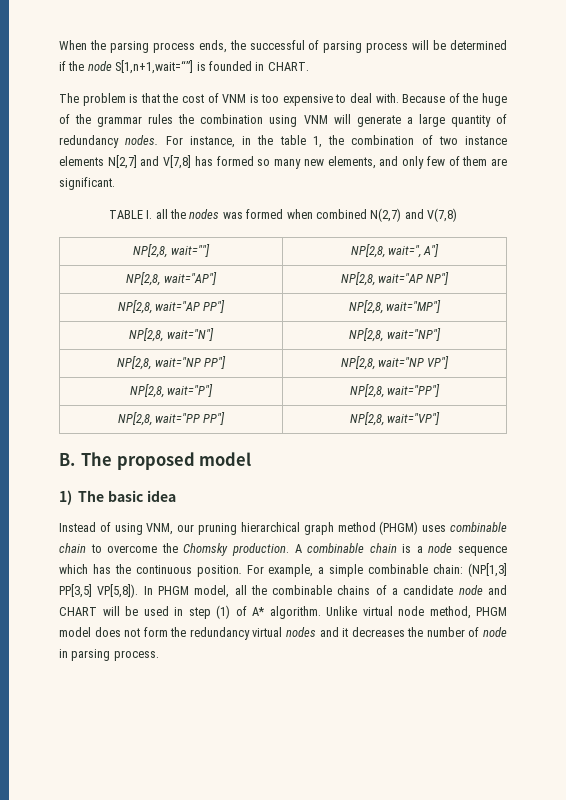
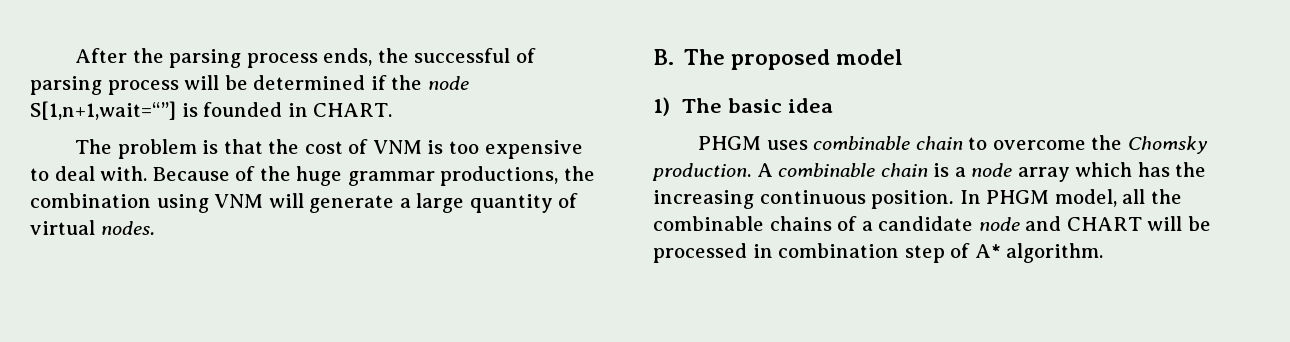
[59,40,87,50] When -> [75,48,128,63] After
[59,114,174,127] of the grammar rules -> [347,166,559,186] grammar productions,
[59,135,119,148] redundancy -> [30,220,95,235] virtual
[165,135,507,148] [59,155,507,169] [59,177,115,190] [108,208,458,222] [133,244,210,258] [350,244,440,258] [126,272,217,286] [340,272,450,286] [117,300,226,314] [348,300,442,314] [129,328,214,342] [349,328,441,342] [117,356,226,370] [340,356,450,370] [129,384,214,398] [349,384,441,398] [117,412,226,426] [349,412,441,426] For instance, in the table 1, the combination of two instance elements N[2,7] and V[7,8] has formed so many new elements, and only few of them are significant. // TABLE I. all the nodes was formed when combined N(2,7) and V(7,8) // NP[2,8, wait=""] | NP[2,8, wait=", A"] // NP[2,8, wait="AP"] | NP[2,8, wait="AP NP"] // NP[2,8, wait="AP PP"] | NP[2,8, wait="MP"] // NP[2,8, wait="N"] | NP[2,8, wait="NP"] // NP[2,8, wait="NP PP"] | NP[2,8, wait="NP VP"] // NP[2,8, wait="P"] | NP[2,8, wait="PP"] // NP[2,8, wait="PP PP"] | NP[2,8, wait="VP"] -> (155, 228) none
[59,521,419,535] Instead of using VNM, our pruning hierarchical graph method (PHGM) -> [698,136,762,150] PHGM
[457,546,507,556] sequence -> [1017,167,1070,182] array
(131, 569) none -> [653,190,754,209] increasing
[246,563,508,577] [59,584,139,598] For example, a simple combinable chain: (NP[1,3] PP[3,5] VP[5,8]). -> (955, 199) none
[143,605,507,619] [59,627,507,640] [59,649,159,661] used in step (1) of A* algorithm. Unlike virtual node method, PHGM model does not form the redundancy virtual nodes and it decreases the number of node in parsing process. -> [653,243,1104,263] processed in combination step of A* algorithm.

